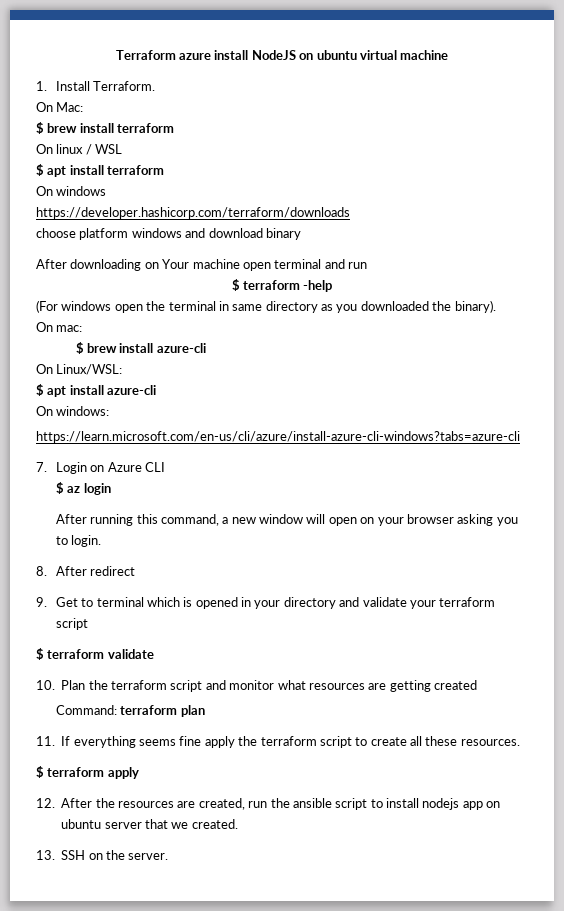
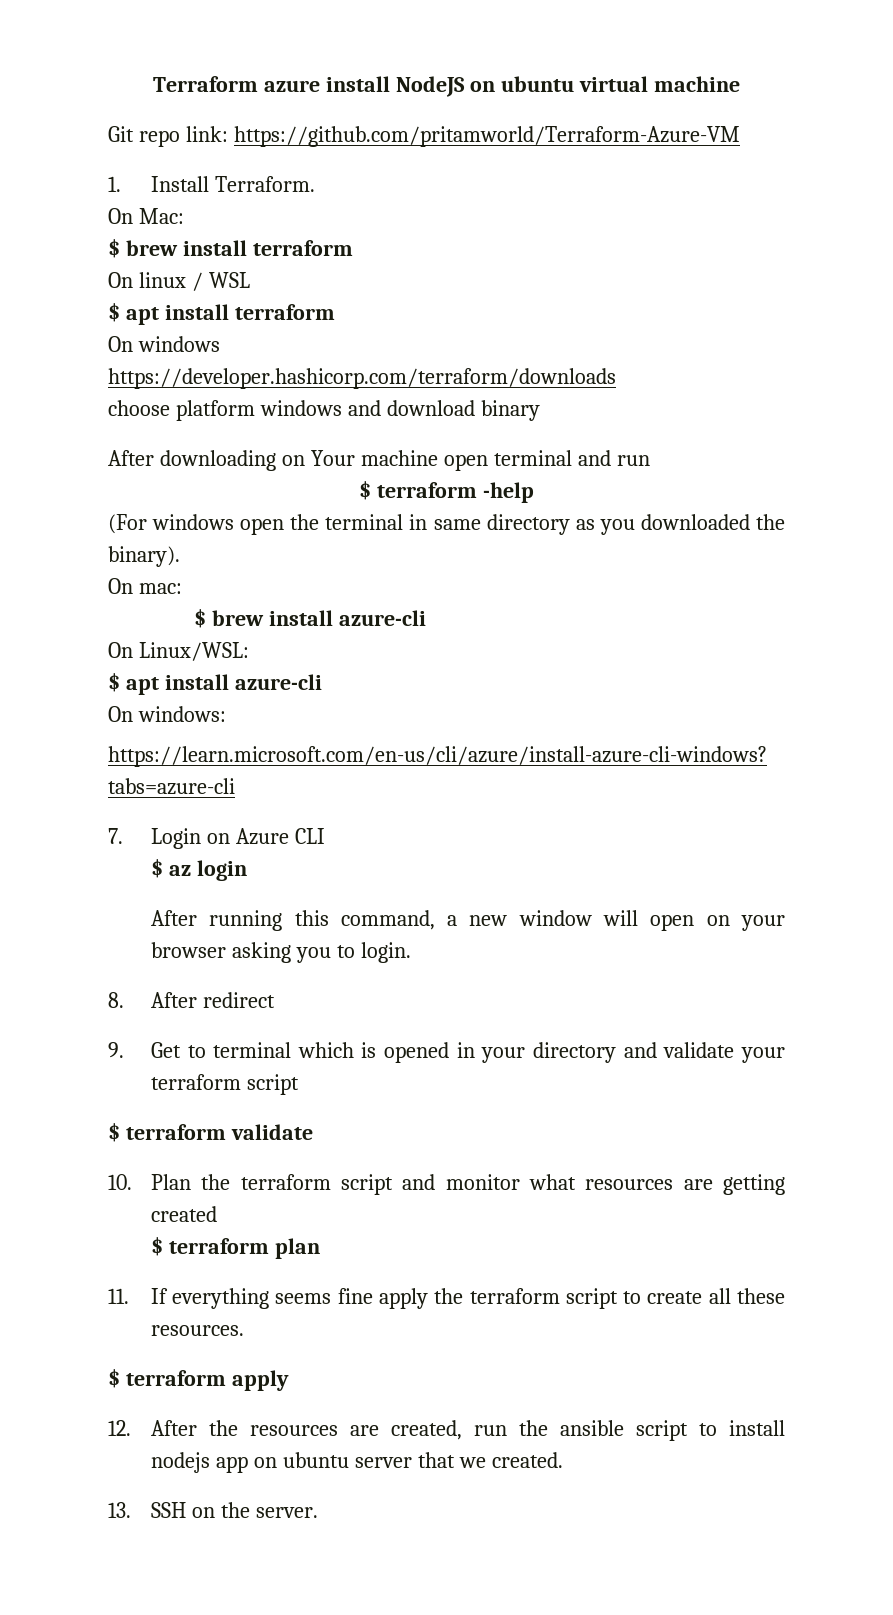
(449, 55) none -> [108,126,740,147] // Git repo link: https://github.com/pritamworld/Terraform-Azure-VM
[55,705,117,715] Command: -> [150,1237,163,1256] $

